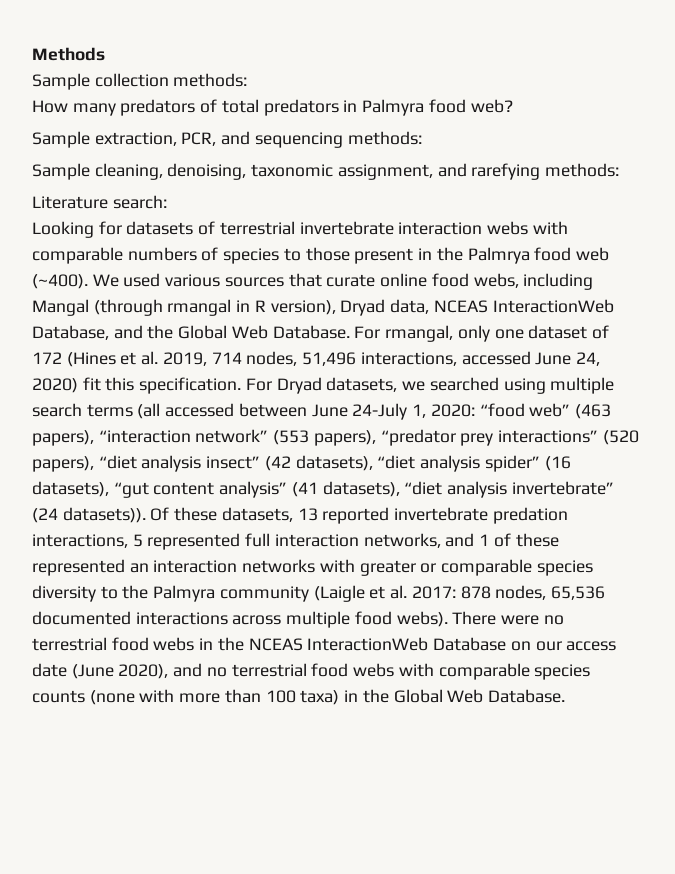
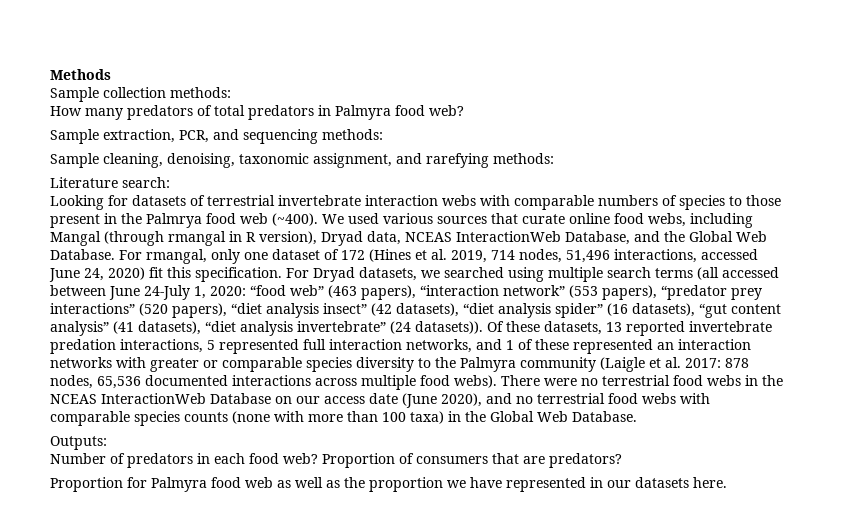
(565, 696) none -> [50,436,107,450] [50,453,622,468] [50,477,727,492] // Outputs: // Number of predators in each food web? Proportion of consumers that are predators? // Proportion for Palmyra food web as well as the proportion we have represented in our datasets here.

